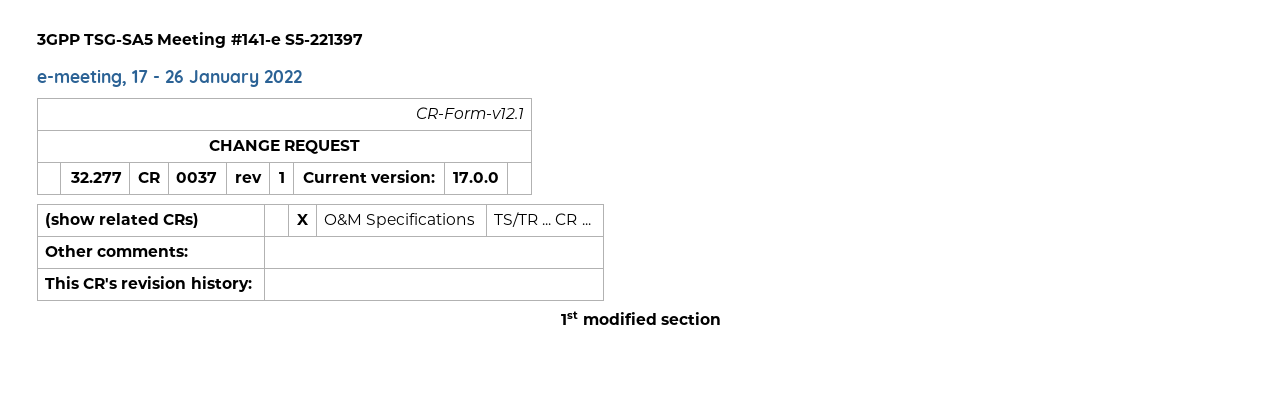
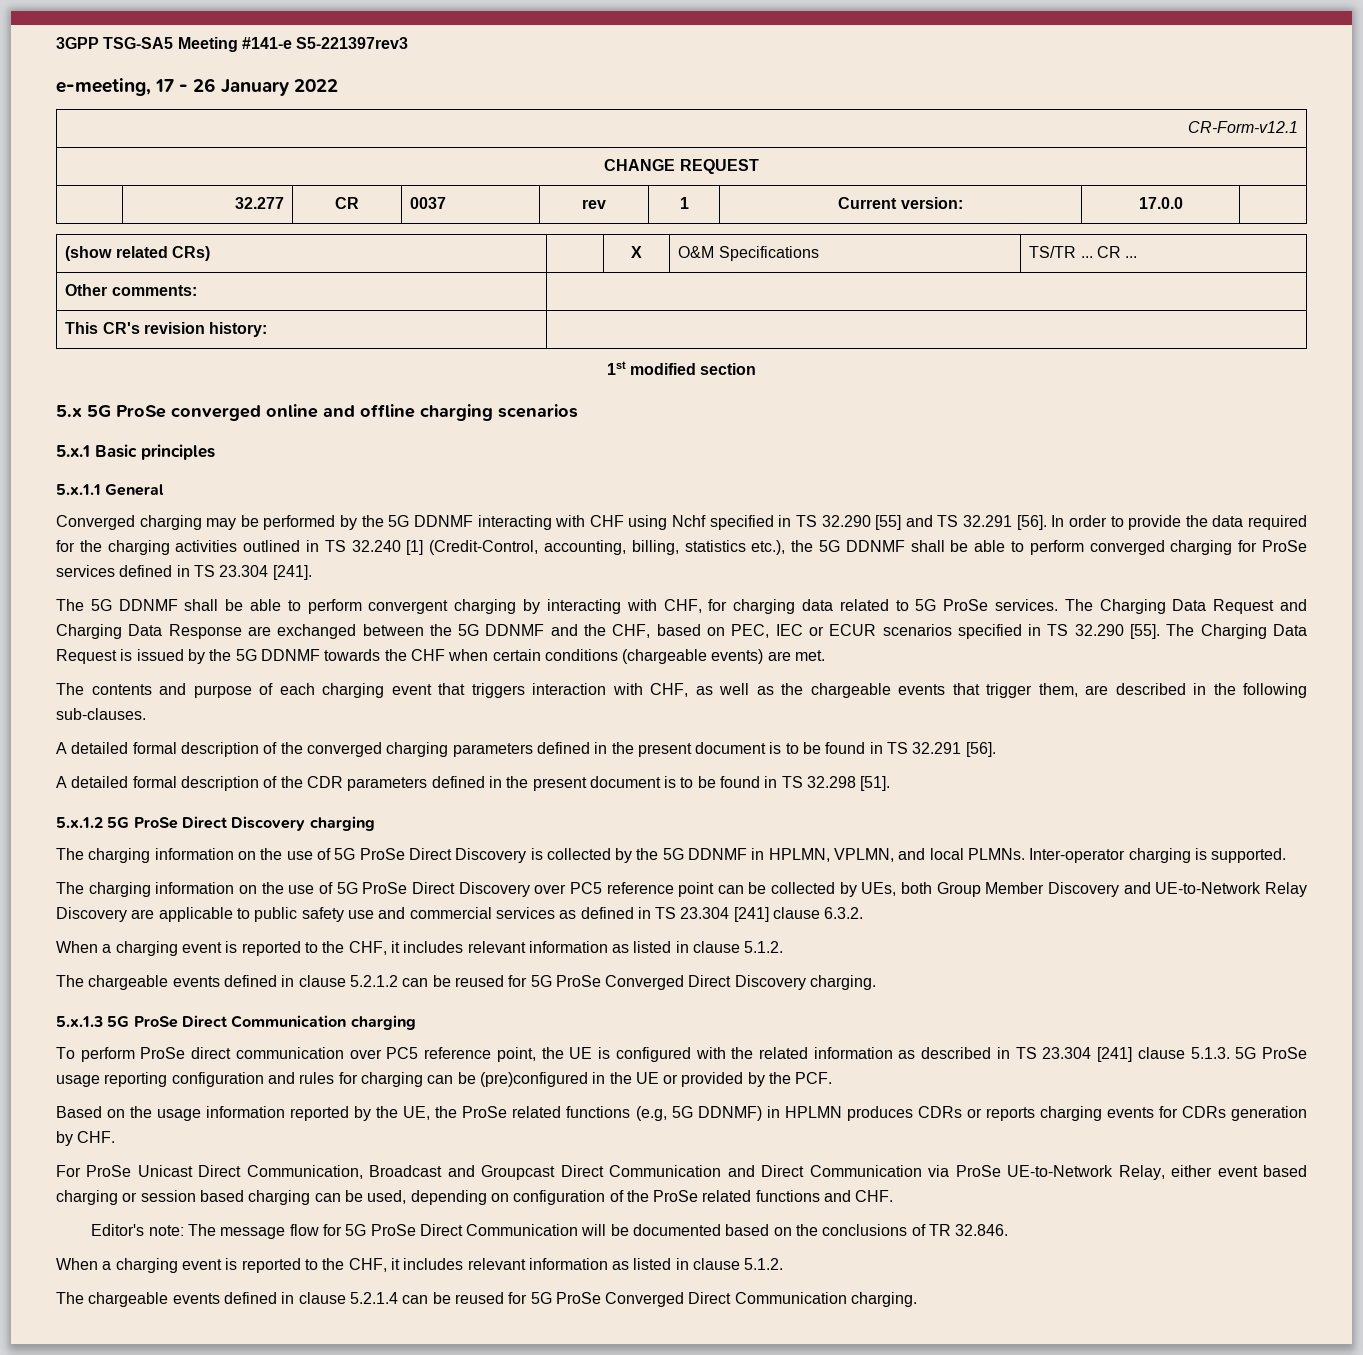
[284,34,363,45] S5-221397 -> [296,37,409,49] S5-221397rev3
(721, 318) none -> [56,404,578,421] [56,444,215,460] [56,484,165,496] [56,515,1308,530] [56,540,1307,555] [56,565,312,580] [56,599,1307,614] [56,624,1307,639] [56,649,826,664] [56,683,1307,698] [56,708,146,720] [56,742,996,757] [56,776,891,791] [56,816,375,831] [56,848,1287,863] [56,882,1308,897] [56,907,864,922] [56,941,784,956] [56,975,877,990] [56,1015,416,1030] [56,1047,1308,1062] [56,1072,833,1087] [56,1106,1307,1121] [56,1131,116,1146] [56,1165,1307,1180] [56,1190,894,1205] [91,1224,1009,1239] [56,1258,784,1273] [56,1292,918,1307] // 5.x 5G ProSe converged online and offline charging scenarios // 5.x.1 Basic principles // 5.x.1.1 General // Converged charging may be performed by the 5G DDNMF interacting with CHF using Nchf specified in TS 32.290 [55] and TS 32.291 [56]. In order to provide the data required for the charging activities outlined in TS 32.240 [1] (Credit-Control, accounting, billing, statistics etc.), the 5G DDNMF shall be able to perform converged charging for ProSe services defined in TS 23.304 [241]. // The 5G DDNMF shall be able to perform convergent charging by interacting with CHF, for charging data related to 5G ProSe services. The Charging Data Request and Charging Data Response are exchanged between the 5G DDNMF and the CHF, based on PEC, IEC or ECUR scenarios specified in TS 32.290 [55]. The Charging Data Request is issued by the 5G DDNMF towards the CHF when certain conditions (chargeable events) are met. // The contents and purpose of each charging event that triggers interaction with CHF, as well as the chargeable events that trigger them, are described in the following sub-clauses. // A detailed formal description of the converged charging parameters defined in the present document is to be found in TS 32.291 [56]. // A detailed formal description of the CDR parameters defined in the present document is to be found in TS 32.298 [51]. // 5.x.1.2 5G ProSe Direct Discovery charging // The charging information on the use of 5G ProSe Direct Discovery is collected by the 5G DDNMF in HPLMN, VPLMN, and local PLMNs. Inter-operator charging is supported. // The charging information on the use of 5G ProSe Direct Discovery over PC5 reference point can be collected by UEs, both Group Member Discovery and UE-to-Network Relay Discovery are applicable to public safety use and commercial services as defined in TS 23.304 [241] clause 6.3.2. // When a charging event is reported to the CHF, it includes relevant information as listed in clause 5.1.2. // The chargeable events defined in clause 5.2.1.2 can be reused for 5G ProSe Converged Direct Discovery charging. // 5.x.1.3 5G ProSe Direct Communication charging // To perform ProSe direct communication over PC5 reference point, the UE is configured with the related information as described in TS 23.304 [241] clause 5.1.3. 5G ProSe usage reporting configuration and rules for charging can be (pre)configured in the UE or provided by the PCF. // Based on the usage information reported by the UE, the ProSe related functions (e.g, 5G DDNMF) in HPLMN produces CDRs or reports charging events for CDRs generation by CHF. // For ProSe Unicast Direct Communication, Broadcast and Groupcast Direct Communication and Direct Communication via ProSe UE-to-Network Relay, either event based charging or session based charging can be used, depending on configuration of the ProSe related functions and CHF. // Editor's note: The message flow for 5G ProSe Direct Communication will be documented based on the conclusions of TR 32.846. // When a charging event is reported to the CHF, it includes relevant information as listed in clause 5.1.2. // The chargeable events defined in clause 5.2.1.4 can be reused for 5G ProSe Converged Direct Communication charging.

